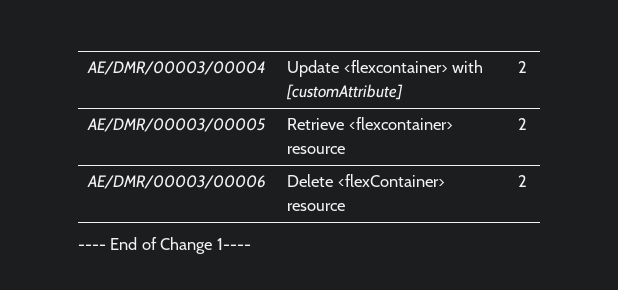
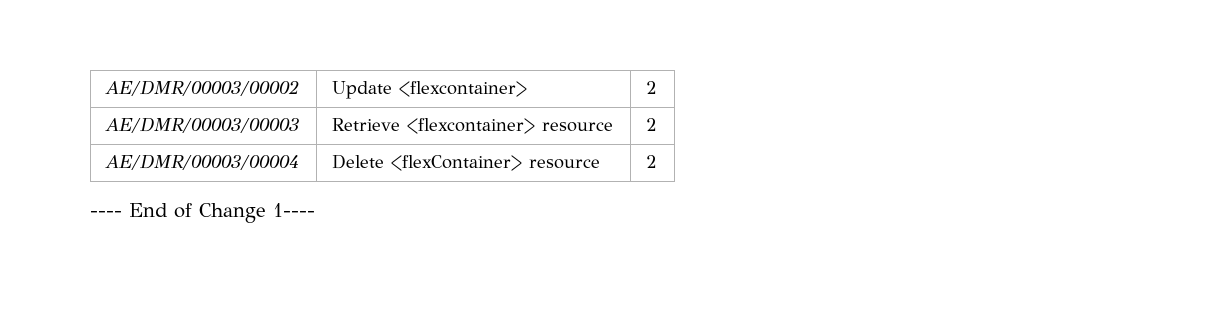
[87,61,267,75] AE/DMR/00003/00004 -> [105,80,300,96] AE/DMR/00003/00002
[452,60,484,73] [286,84,404,100] [518,61,528,73] [87,118,267,132] with [customAttribute] | 2 // AE/DMR/00003/00005 -> [646,81,658,94] [105,117,300,133] | 2 // AE/DMR/00003/00003
[87,175,267,189] AE/DMR/00003/00006 -> [105,154,300,170] AE/DMR/00003/00004

